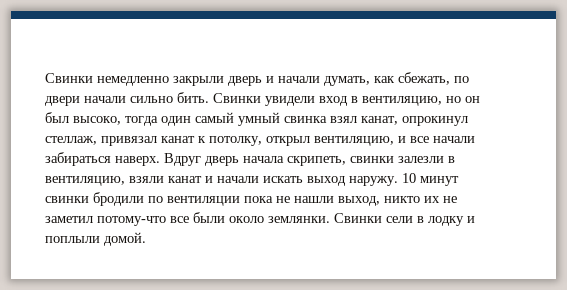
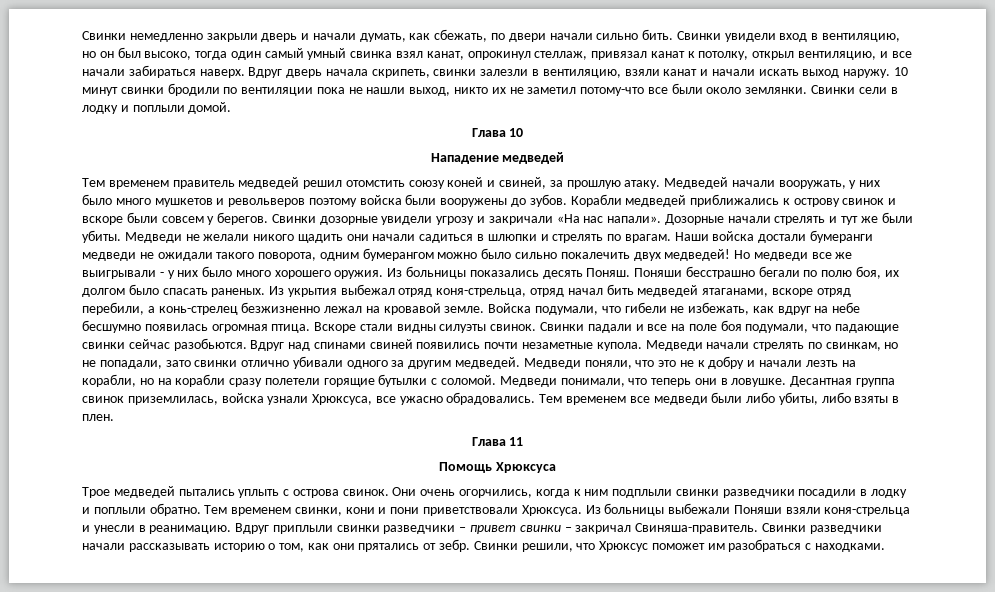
(146, 239) none -> [471,128,524,137] [430,152,565,164] [82,177,881,189] [82,194,897,207] [82,212,913,225] [82,230,874,243] [82,248,853,261] [82,266,899,279] [82,284,851,297] [82,302,861,315] [82,320,900,333] [82,338,899,351] [82,356,856,369] [82,374,896,387] [82,392,900,405] [82,414,114,421] [471,437,524,446] [439,462,556,473] [82,486,908,498] [82,503,911,516] [82,523,882,534] [82,539,886,552] // Глава 10 // Нападение медведей // Тем временем правитель медведей решил отомстить союзу коней и свиней, за прошлую атаку. Медведей начали вооружать, у них было много мушкетов и револьверов поэтому войска были вооружены до зубов. Корабли медведей приближались к острову свинок и вскоре были совсем у берегов. Свинки дозорные увидели угрозу и закричали «На нас напали». Дозорные начали стрелять и тут же были убиты. Медведи не желали никого щадить они начали садиться в шлюпки и стрелять по врагам. Наши войска достали бумеранги медведи не ожидали такого поворота, одним бумерангом можно было сильно покалечить двух медведей! Но медведи все же выигрывали - у них было много хорошего оружия. Из больницы показались десять Поняш. Поняши бесстрашно бегали по полю боя, их долгом было спасать раненых. Из укрытия выбежал отряд коня-стрельца, отряд начал бить медведей ятаганами, вскоре отряд перебили, а конь-стрелец безжизненно лежал на кровавой земле. Войска подумали, что гибели не избежать, как вдруг на небе бесшумно появилась огромная птица. Вскоре стали видны силуэты свинок. Свинки падали и все на поле боя подумали, что падающие свинки сейчас разобьются. Вдруг над спинами свиней появились почти незаметные купола. Медведи начали стрелять по свинкам, но не попадали, зато свинки отлично убивали одного за другим медведей. Медведи поняли, что это не к добру и начали лезть на корабли, но на корабли сразу полетели горящие бутылки с соломой. Медведи понимали, что теперь они в ловушке. Десантная группа свинок приземлилась, войска узнали Хрюксуса, все ужасно обрадовались. Тем временем все медведи были либо убиты, либо взяты в плен. // Глава 11 // Помощь Хрюксуса // Трое медведей пытались уплыть с острова свинок. Они очень огорчились, когда к ним подплыли свинки разведчики посадили в лодку и поплыли обратно. Тем временем свинки, кони и пони приветствовали Хрюксуса. Из больницы выбежали Поняши взяли коня-стрельца и унесли в реанимацию. Вдруг приплыли свинки разведчики – привет свинки – закричал Свиняша-правитель. Свинки разведчики начали рассказывать историю о том, как они прятались от зебр. Свинки решили, что Хрюксус поможет им разобраться с находками.

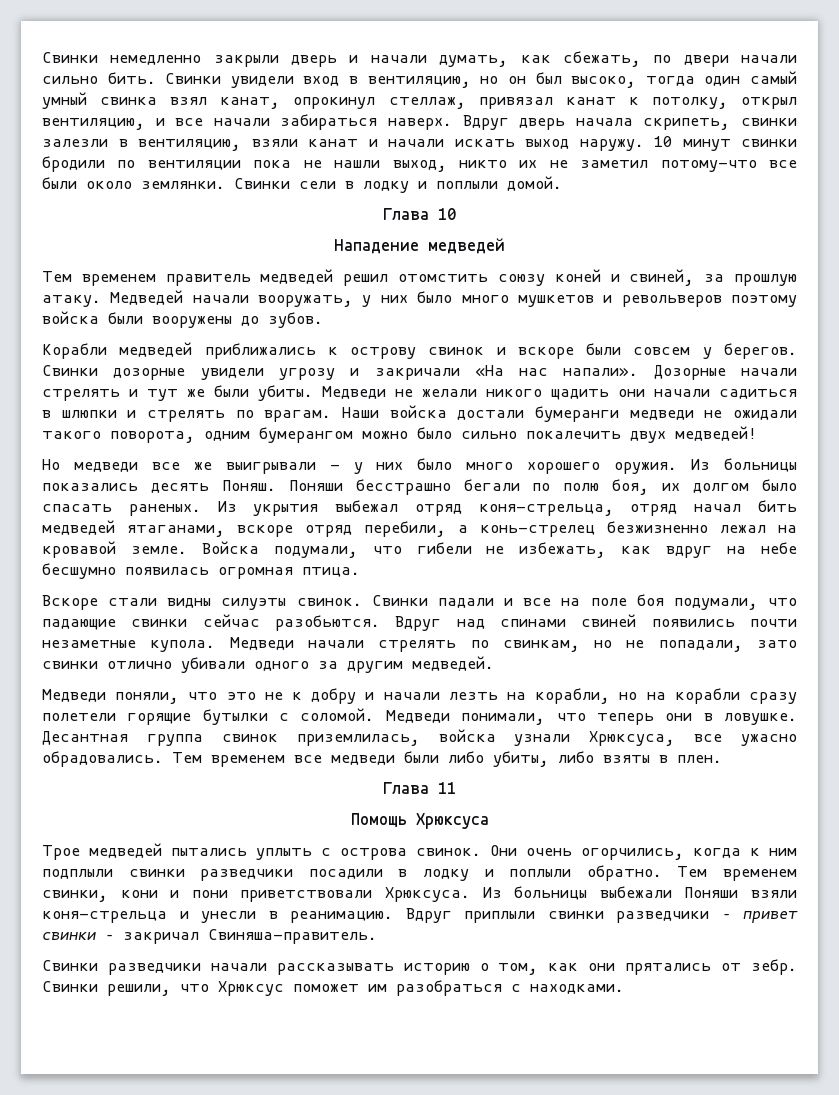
(567, 200) none -> (323, 320) //
(731, 255) none -> (757, 433) //
(311, 328) none -> (360, 572) //
(521, 363) none -> (494, 663) //
(759, 528) none -> (377, 936) //

